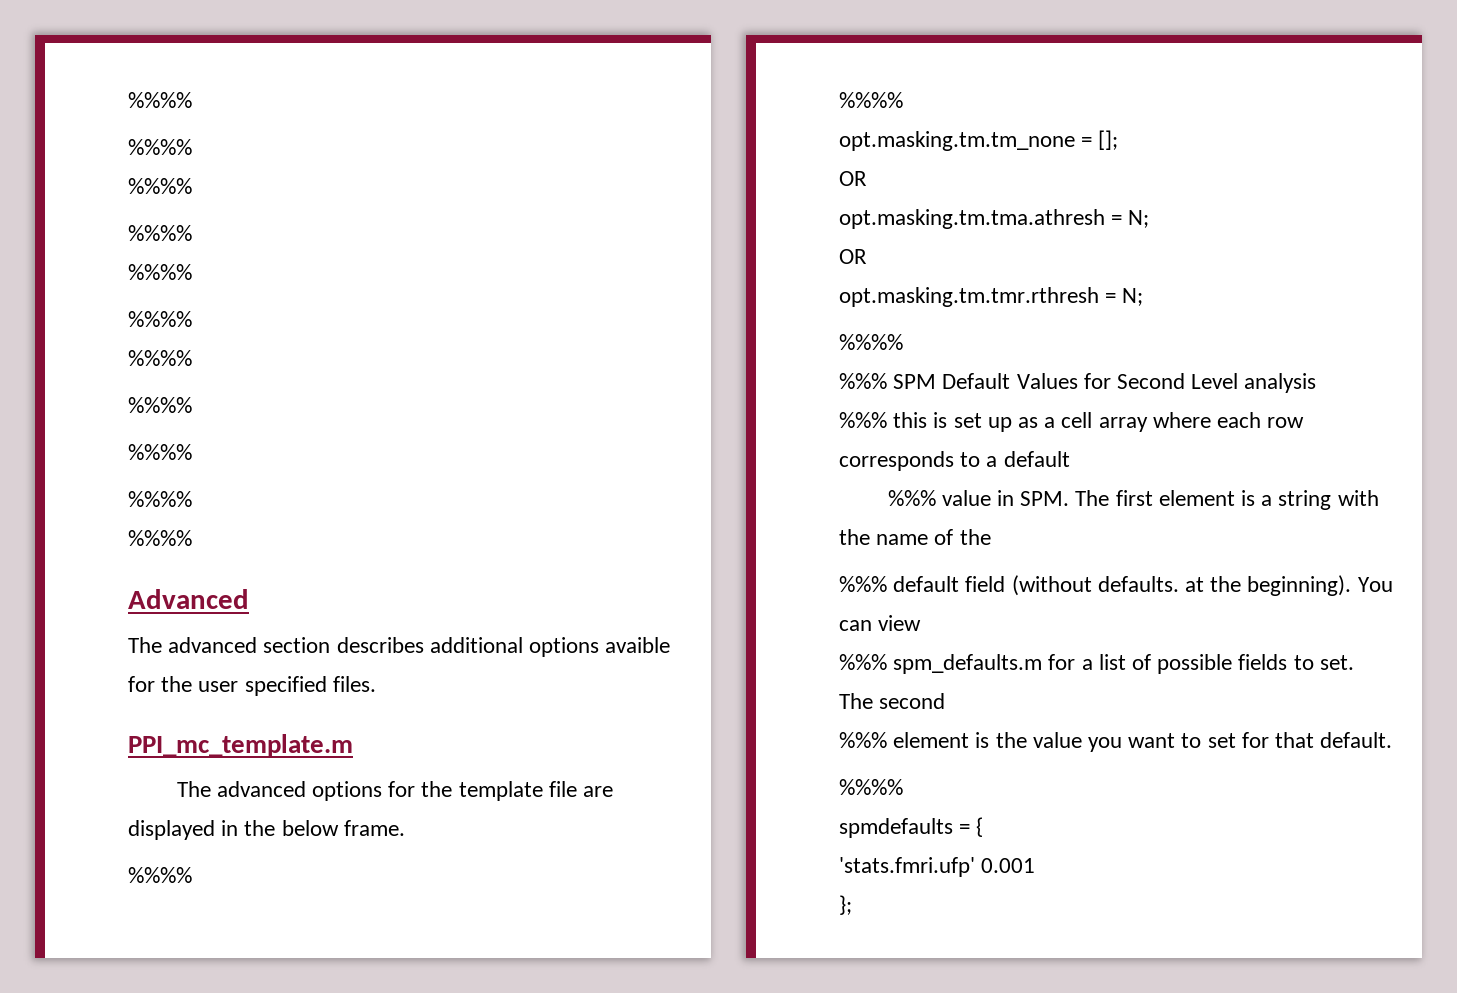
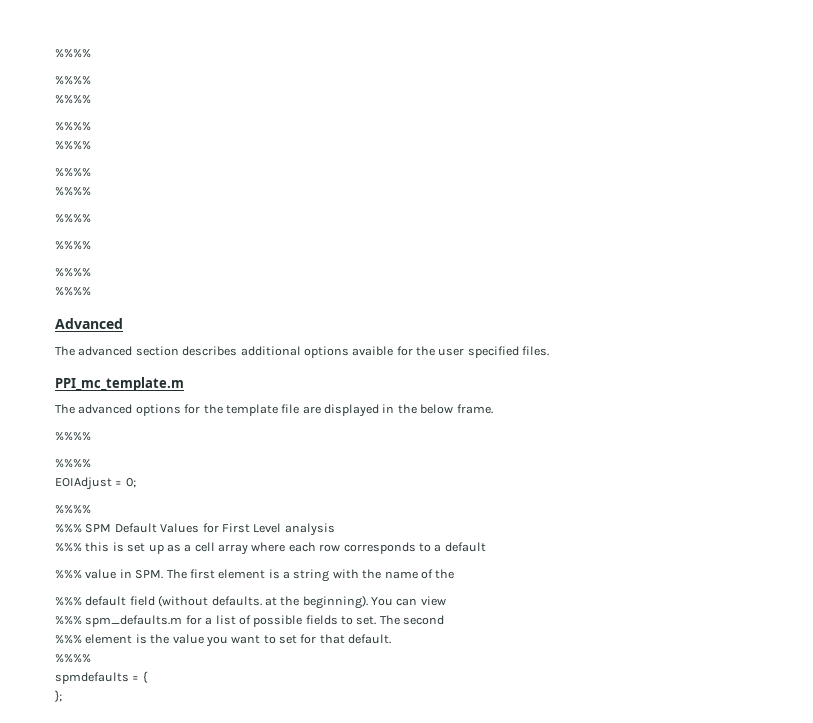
[839,130,1119,151] [839,171,867,186] [839,209,1150,229] [839,249,867,264] [839,287,1144,307] opt.masking.tm.tm_none = []; // OR // opt.masking.tm.tma.athresh = N; // OR // opt.masking.tm.tmr.rthresh = N; -> [55,477,136,490] EOIAdjust = 0;
[1117,373,1186,389] Second -> [221,523,250,533] First
[839,857,1036,877] // 'stats.fmri.ufp' 0.001 -> (148, 677) none

